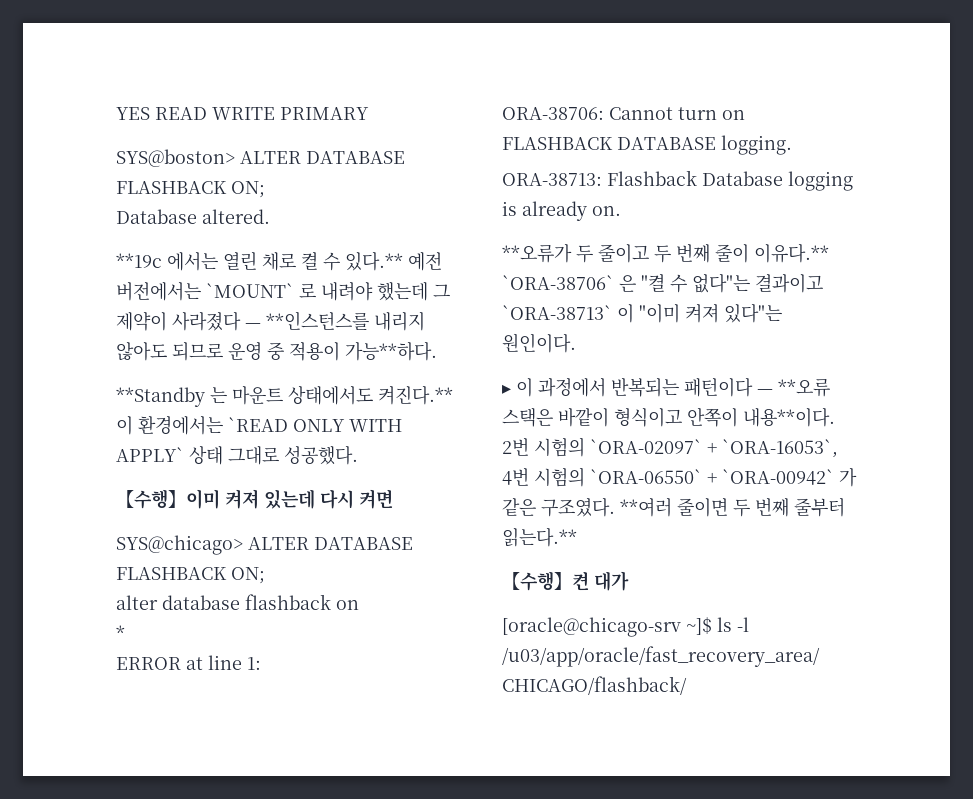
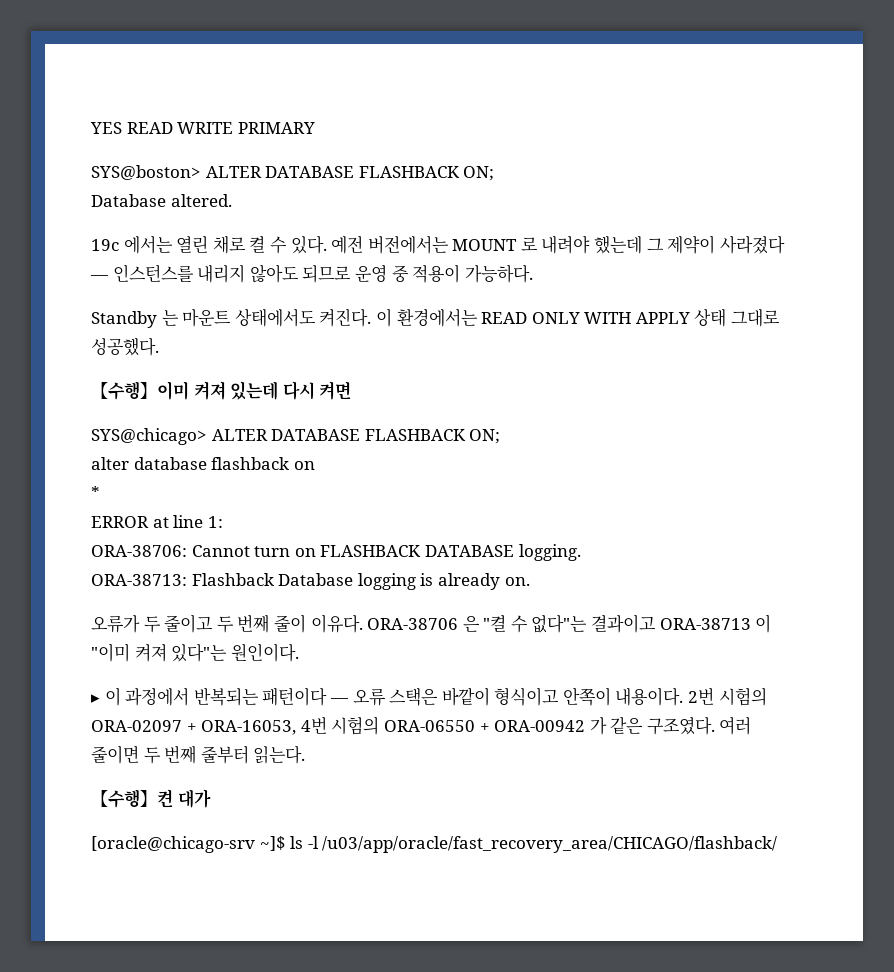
[116,253,162,268] **19c -> [91,239,119,251] 19c
[345,251,403,271] 있다.** -> [290,236,327,254] 있다.
[206,283,294,298] `MOUNT` -> [452,239,518,251] MOUNT
[266,311,369,330] **인스턴스를 -> [112,264,194,282] 인스턴스를
[345,341,437,361] [116,387,205,407] 가능**하다. // **Standby -> [464,265,533,283] [91,311,157,328] 가능하다. // Standby
[378,385,453,405] 켜진다.** -> [319,308,372,327] 켜진다.
[228,417,288,432] `READ -> [481,312,528,324] READ
[116,447,184,462] APPLY` -> [635,312,690,324] APPLY
[502,244,572,263] **오류가 -> [91,615,140,633] 오류가
[754,243,829,263] [502,275,614,290] 이유다.** `ORA-38706` -> [310,614,459,633] 이유다. ORA-38706
[502,305,612,320] `ORA-38713` -> [659,618,751,630] ORA-38713
[778,378,830,397] **오류 -> [352,688,386,706] 오류
[743,407,835,427] 내용**이다. -> [615,687,684,706] 내용이다.
[590,439,838,458] [502,467,834,487] `ORA-02097` + `ORA-16053`, 4번 시험의 `ORA-06550` + `ORA-00942` -> [91,716,586,735] ORA-02097 + ORA-16053, 4번 시험의 ORA-06550 + ORA-00942
[620,498,672,517] **여러 -> [719,716,752,735] 여러
[502,527,577,547] 읽는다.** -> [253,746,306,764] 읽는다.

